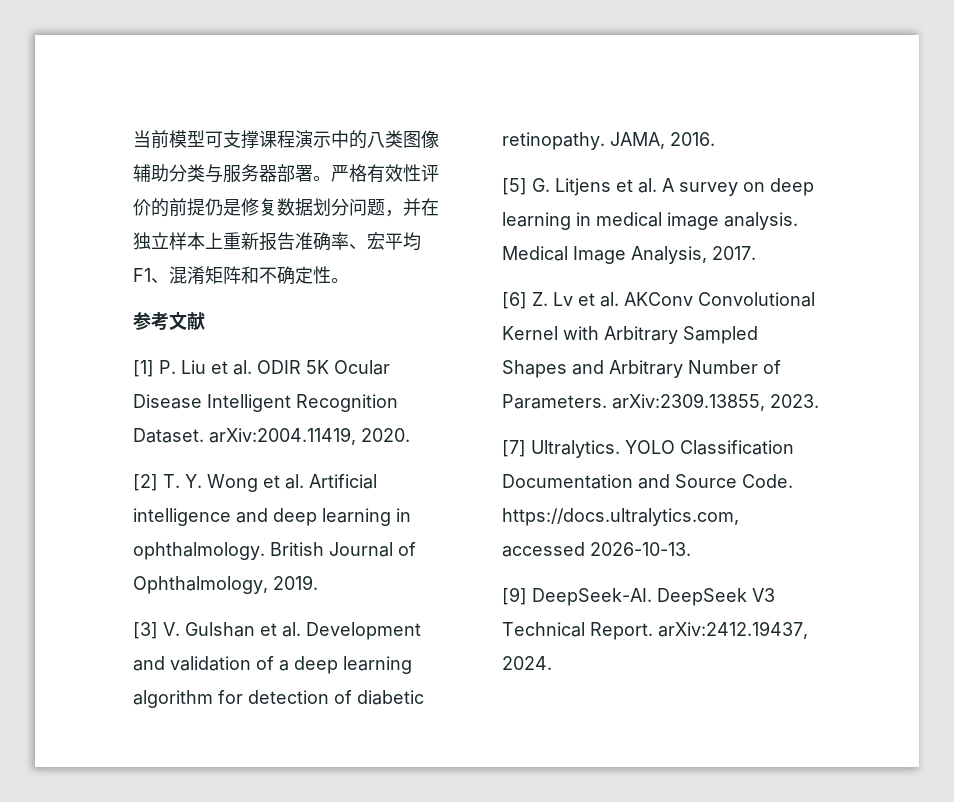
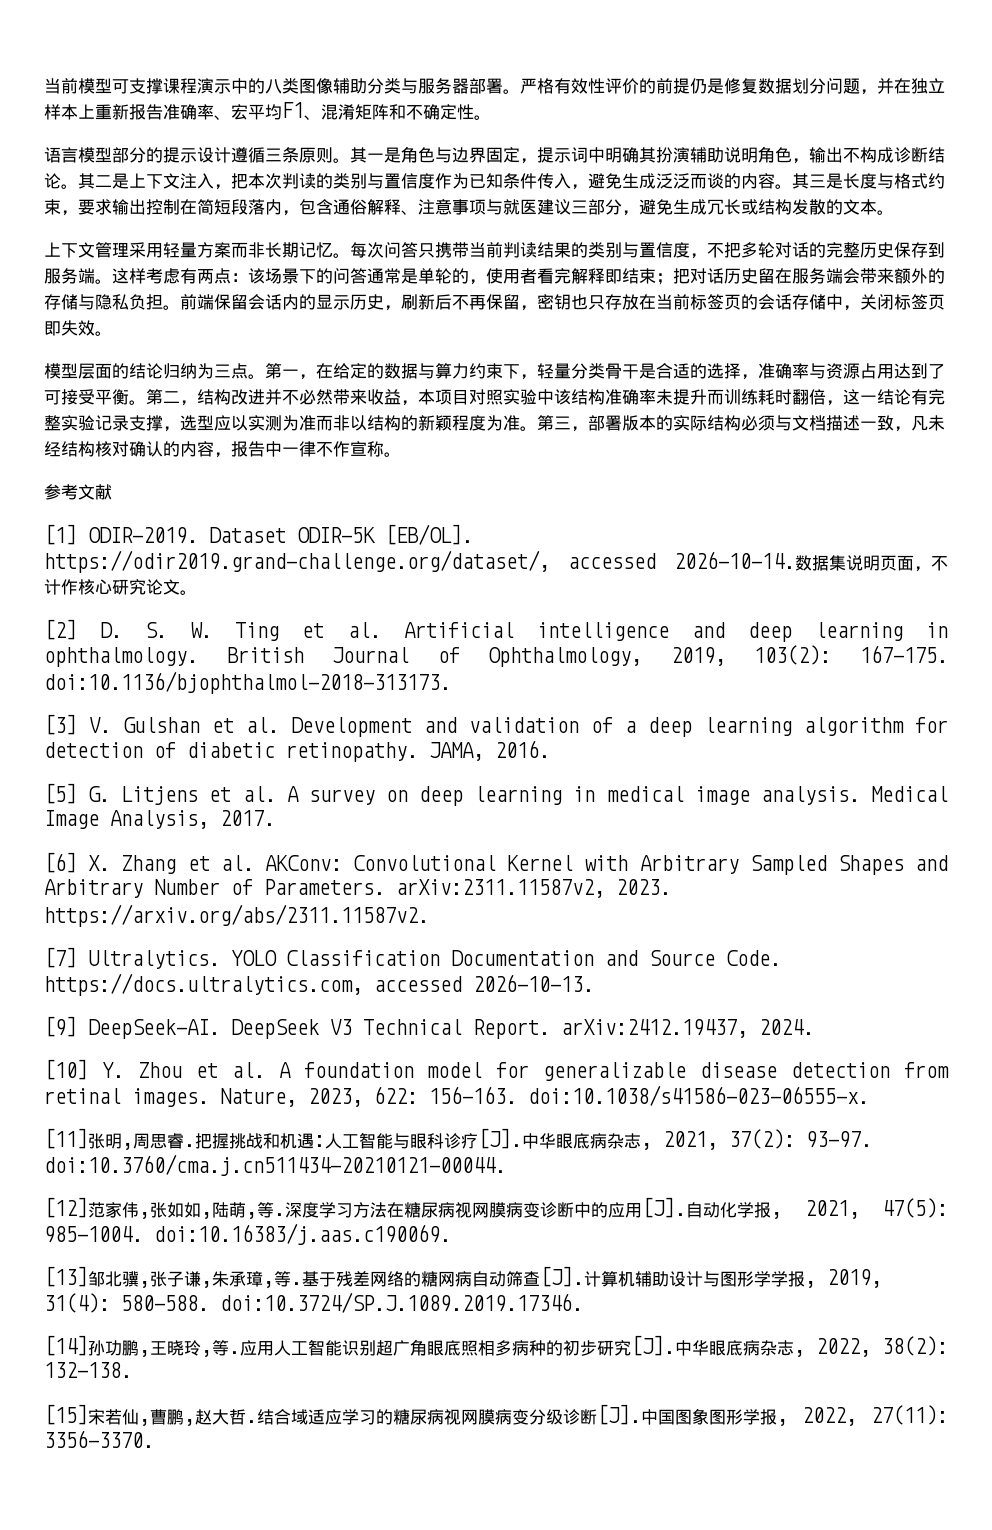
[133,312,205,330] [133,360,390,377] [133,394,398,412] [133,427,410,445] [133,474,258,492] 参考文献 // [1] P. Liu et al. ODIR 5K Ocular Disease Intelligent Recognition Dataset. arXiv:2004.11419, 2020. // [2] T. Y. Wong -> [44,146,945,164] [44,173,945,190] [44,199,894,216] [44,242,945,259] [44,268,945,285] [44,294,945,311] [44,320,112,336] [44,363,945,380] [44,389,945,406] [44,415,945,432] [44,441,401,458] [44,484,112,500] [44,524,473,545] [44,550,948,573] [44,579,197,595] [44,619,280,641] 语言模型部分的提示设计遵循三条原则。其一是角色与边界固定，提示词中明确其扮演辅助说明角色，输出不构成诊断结论。其二是上下文注入，把本次判读的类别与置信度作为已知条件传入，避免生成泛泛而谈的内容。其三是长度与格式约束，要求输出控制在简短段落内，包含通俗解释、注意事项与就医建议三部分，避免生成冗长或结构发散的文本。 // 上下文管理采用轻量方案而非长期记忆。每次问答只携带当前判读结果的类别与置信度，不把多轮对话的完整历史保存到服务端。这样考虑有两点：该场景下的问答通常是单轮的，使用者看完解释即结束；把对话历史留在服务端会带来额外的存储与隐私负担。前端保留会话内的显示历史，刷新后不再保留，密钥也只存放在当前标签页的会话存储中，关闭标签页即失效。 // 模型层面的结论归纳为三点。第一，在给定的数据与算力约束下，轻量分类骨干是合适的选择，准确率与资源占用达到了可接受平衡。第二，结构改进并不必然带来收益，本项目对照实验中该结构准确率未提升而训练耗时翻倍，这一结论有完整实验记录支撑，选型应以实测为准而非以结构的新颖程度为准。第三，部署版本的实际结构必须与文档描述一致，凡未经结构核对确认的内容，报告中一律不作宣称。 // 参考文献 // [1] ODIR-2019. Dataset ODIR-5K [EB/OL]. https://odir2019.grand-challenge.org/dataset/, accessed 2026-10-14.数据集说明页面，不计作核心研究论文。 // [2] D. S. W. Ting
[273,575,318,590] 2019. -> [670,645,948,666] [44,671,451,694] 2019, 103(2): 167-175. doi:10.1136/bjophthalmol-2018-313173.
[532,292,693,307] Z. Lv et al. AKConv -> [88,855,342,874] X. Zhang et al. AKConv:
[612,393,765,411] arXiv:2309.13855, -> [396,879,605,898] arXiv:2311.11587v2,
(819, 401) none -> [44,904,429,927] https://arxiv.org/abs/2311.11587v2.
(552, 663) none -> [44,1059,949,1081] [44,1085,869,1107] [44,1128,872,1150] [44,1154,506,1176] [44,1197,948,1219] [44,1223,451,1245] [44,1266,882,1288] [44,1292,583,1313] [44,1335,948,1357] [44,1362,132,1378] [44,1404,948,1426] [44,1430,154,1448] // [10] Y. Zhou et al. A foundation model for generalizable disease detection from retinal images. Nature, 2023, 622: 156-163. doi:10.1038/s41586-023-06555-x. // [11]张明,周思睿.把握挑战和机遇:人工智能与眼科诊疗[J].中华眼底病杂志, 2021, 37(2): 93-97. doi:10.3760/cma.j.cn511434-20210121-00044. // [12]范家伟,张如如,陆萌,等.深度学习方法在糖尿病视网膜病变诊断中的应用[J].自动化学报, 2021, 47(5): 985-1004. doi:10.16383/j.aas.c190069. // [13]邹北骥,张子谦,朱承璋,等.基于残差网络的糖网病自动筛查[J].计算机辅助设计与图形学学报, 2019, 31(4): 580-588. doi:10.3724/SP.J.1089.2019.17346. // [14]孙功鹏,王晓玲,等.应用人工智能识别超广角眼底照相多病种的初步研究[J].中华眼底病杂志, 2022, 38(2): 132-138. // [15]宋若仙,曹鹏,赵大哲.结合域适应学习的糖尿病视网膜病变分级诊断[J].中国图象图形学报, 2022, 27(11): 3356-3370.

